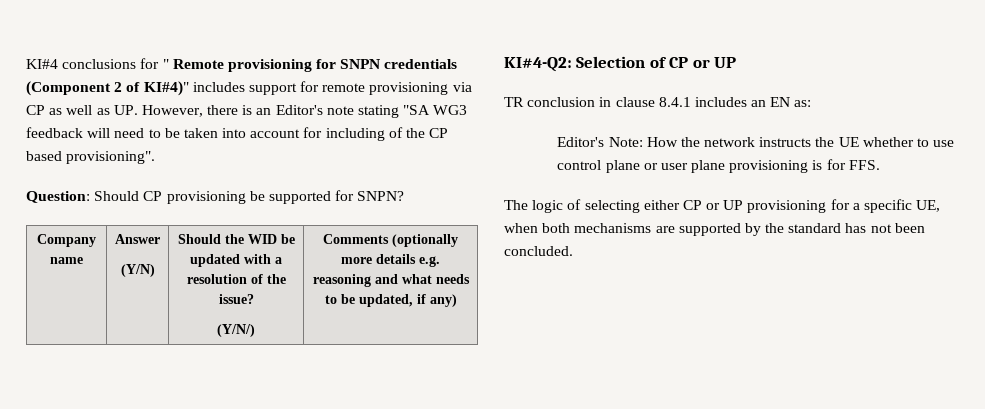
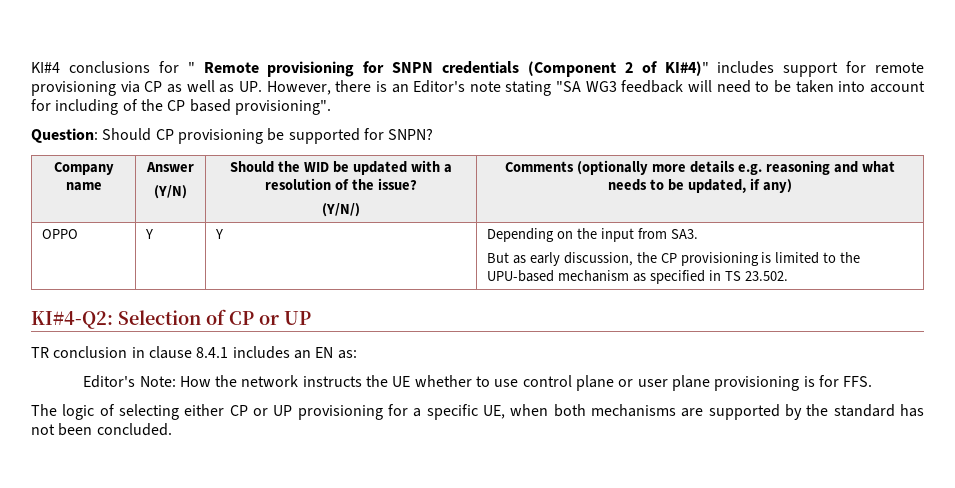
(457, 300) none -> [42,229,79,239] [145,229,154,239] [215,229,224,239] [487,228,698,242] [487,252,861,266] [487,270,788,284] // OPPO | Y | Y | Depending on the input from SA3. // But as early discussion, the CP provisioning is limited to the UPU-based mechanism as specified in TS 23.502.

